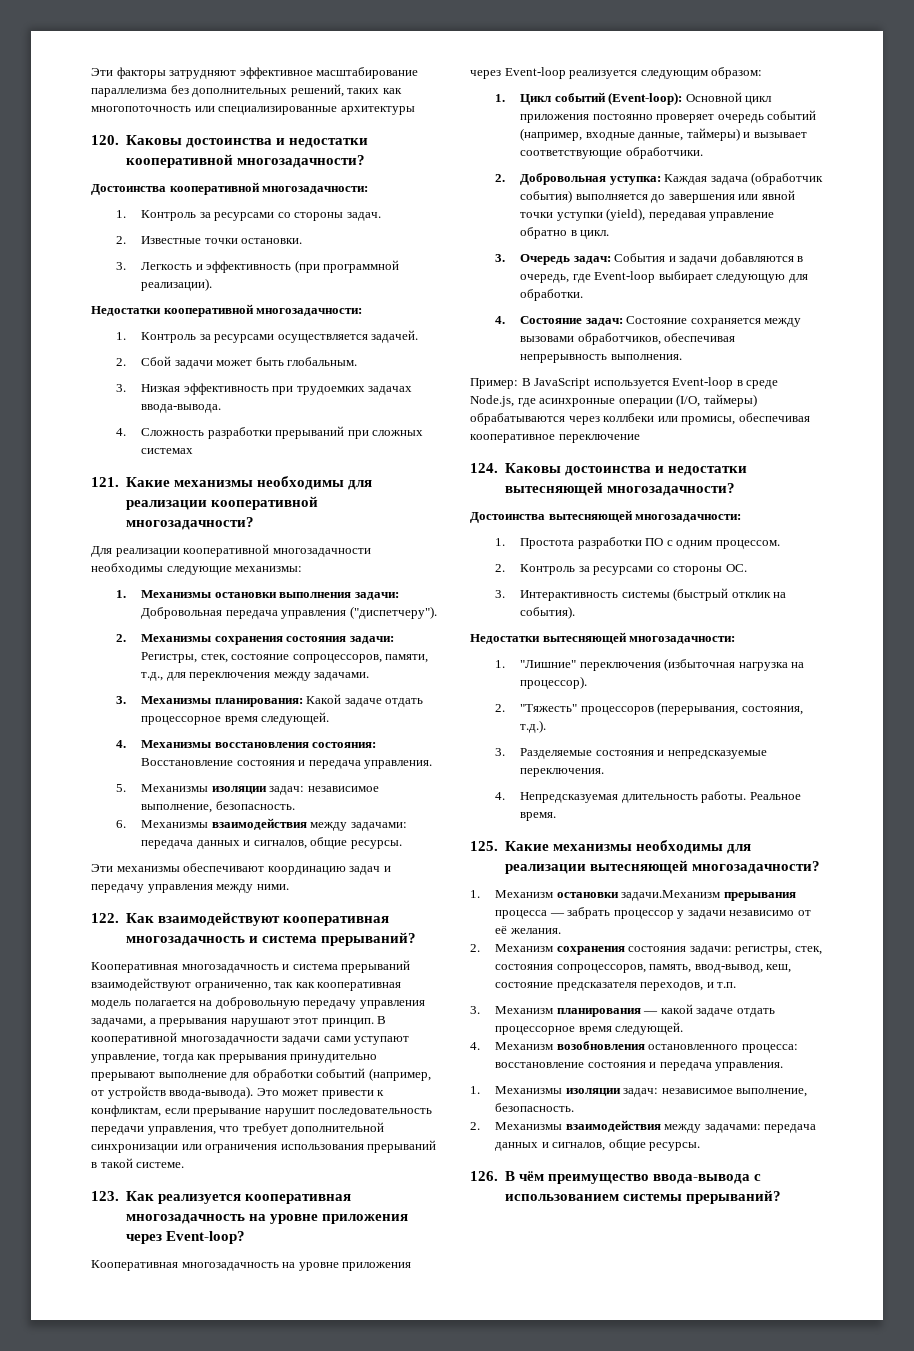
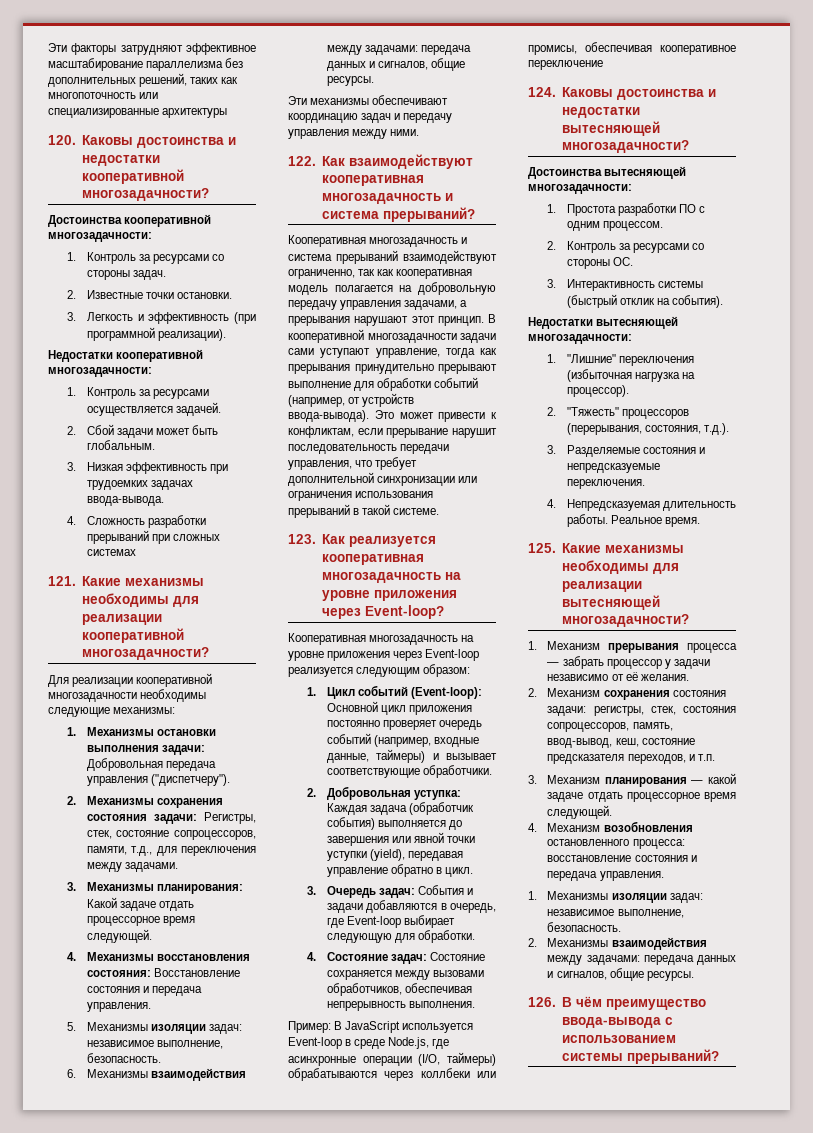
[556,890,721,901] остановки задачи.Механизм -> (601, 645) none

